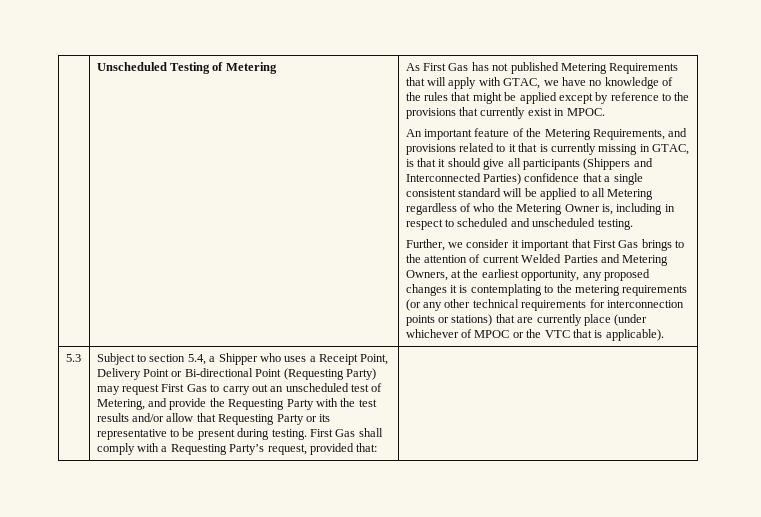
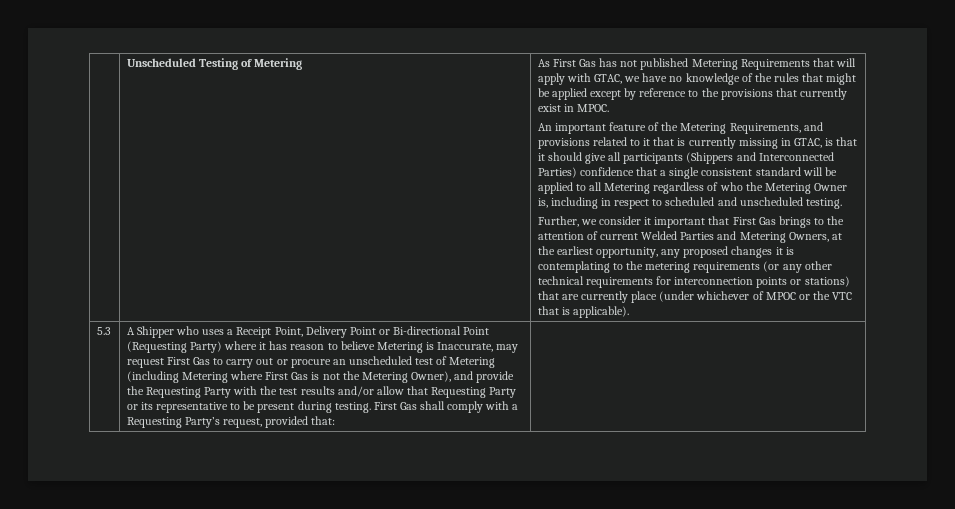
[96,353,216,365] Subject to section 5.4, a -> [126,327,135,335] A
(376, 374) none -> [224,341,494,353] where it has reason to believe Metering is Inaccurate,
(268, 388) none -> [276,359,331,368] or procure
[96,399,145,410] Metering, -> [449,357,496,368] [126,371,451,383] Metering (including Metering where First Gas is not the Metering Owner),

